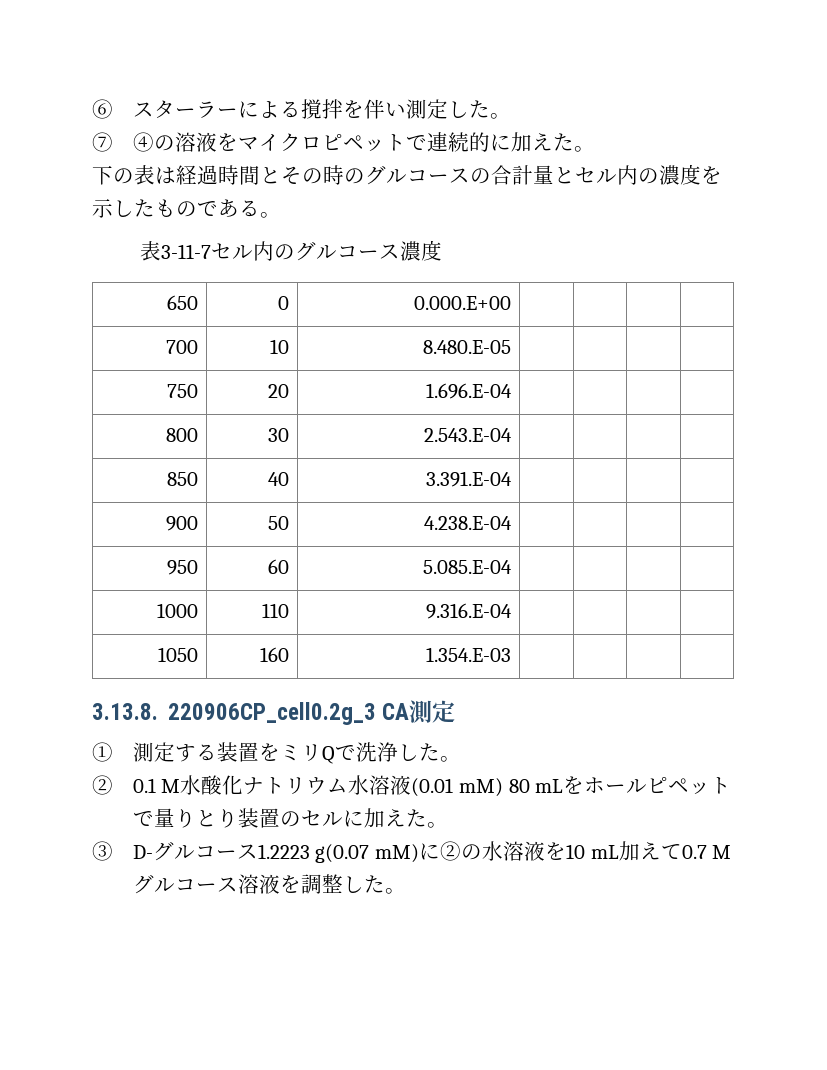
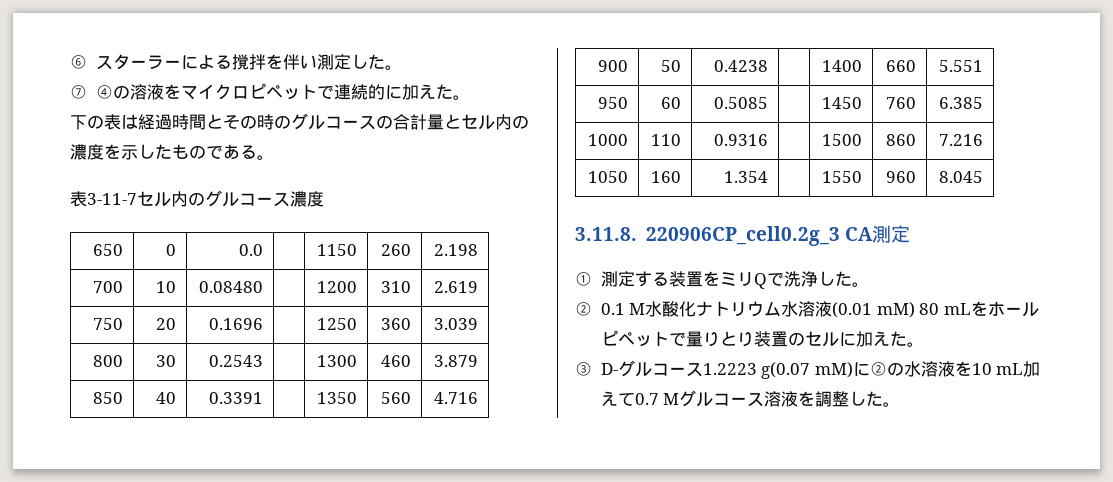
[414,296,512,310] [166,340,199,354] [270,339,290,354] [423,340,512,354] [167,384,199,398] [268,384,290,398] [426,383,513,399] [166,428,199,442] [268,428,290,442] [424,428,513,442] [167,472,199,486] [268,472,290,486] [426,471,513,487] [166,516,199,531] [268,516,290,530] [424,516,513,530] [167,560,199,575] [268,559,290,574] [423,560,513,574] [157,603,199,618] [262,603,290,618] [426,603,513,619] [158,647,199,662] [260,647,290,662] [426,647,512,662] [92,703,158,720] 0.000.E+00 | | | | // 700 | 10 | 8.480.E-05 | | | | // 750 | 20 | 1.696.E-04 | | | | // 800 | 30 | 2.543.E-04 | | | | // 850 | 40 | 3.391.E-04 | | | | // 900 | 50 | 4.238.E-04 | | | | // 950 | 60 | 5.085.E-04 | | | | // 1000 | 110 | 9.316.E-04 | | | | // 1050 | 160 | 1.354.E-03 | | | | // 3.13.8. -> [238,244,263,256] [316,244,357,256] [380,244,411,256] [433,244,478,256] [92,281,123,293] [155,281,176,293] [198,281,263,293] [316,281,357,293] [380,281,411,293] [433,281,478,293] [92,318,123,330] [155,318,176,330] [208,318,263,330] [316,318,357,330] [380,318,411,330] [433,318,478,330] [92,355,123,367] [155,355,176,367] [208,355,263,367] [316,355,357,367] [380,355,411,367] [433,355,478,367] [92,392,123,404] [155,392,176,404] [208,392,263,404] [316,392,357,404] [380,392,411,404] [433,392,478,404] [597,60,628,72] [660,60,681,72] [713,60,768,72] [821,60,862,72] [885,60,916,72] [938,60,983,72] [597,97,628,109] [660,97,681,109] [713,97,768,109] [821,97,862,109] [885,97,916,109] [938,97,983,109] [587,134,628,146] [650,134,681,146] [713,134,768,146] [821,134,862,146] [885,134,916,146] [938,134,983,146] [587,171,628,183] [650,171,681,183] [723,171,768,183] [821,171,862,183] [885,171,916,183] [938,171,983,183] [575,227,637,241] 0.0 | | 1150 | 260 | 2.198 // 700 | 10 | 0.08480 | | 1200 | 310 | 2.619 // 750 | 20 | 0.1696 | | 1250 | 360 | 3.039 // 800 | 30 | 0.2543 | | 1300 | 460 | 3.879 // 850 | 40 | 0.3391 | | 1350 | 560 | 4.716 // 900 | 50 | 0.4238 | | 1400 | 660 | 5.551 // 950 | 60 | 0.5085 | | 1450 | 760 | 6.385 // 1000 | 110 | 0.9316 | | 1500 | 860 | 7.216 // 1050 | 160 | 1.354 | | 1550 | 960 | 8.045 // 3.11.8.

